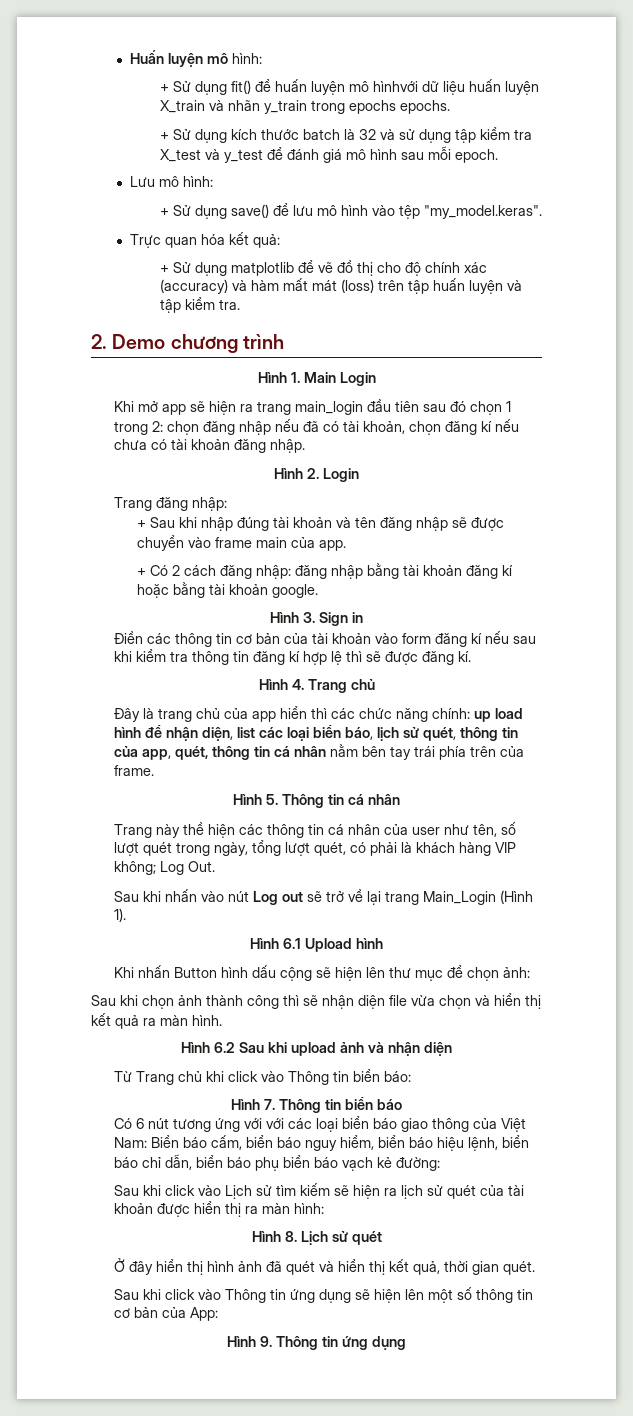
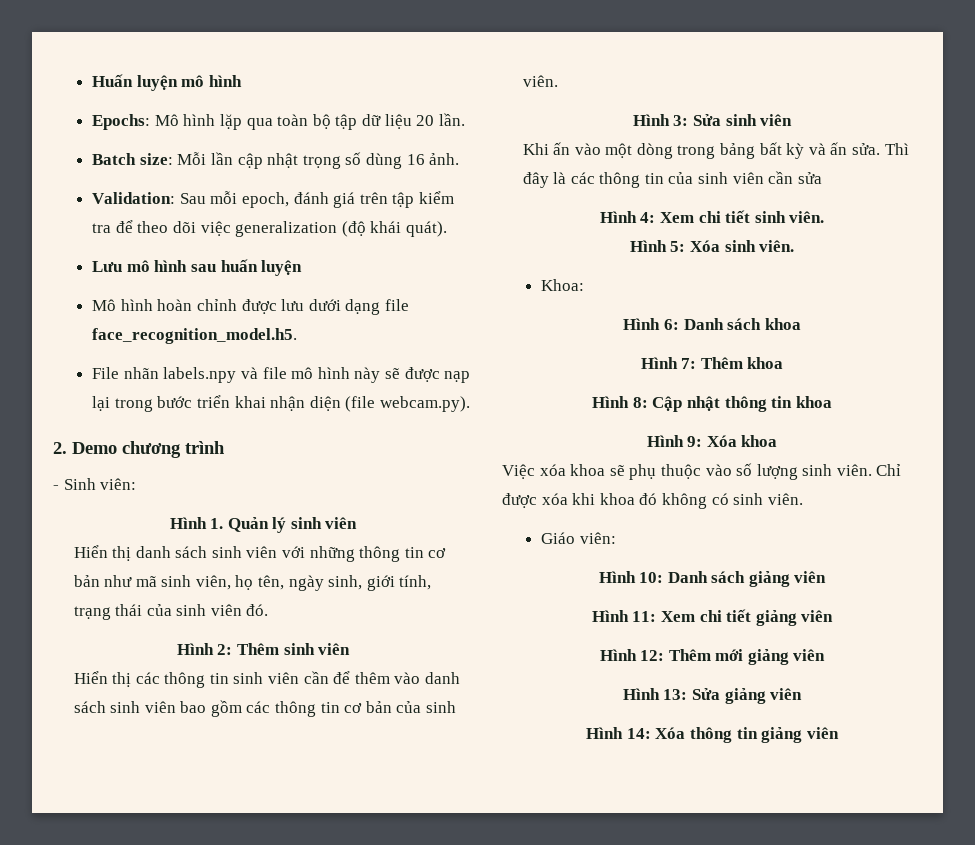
[231,53,262,64] [159,79,539,95] [159,100,450,114] [159,127,532,143] [159,146,498,163] [129,176,213,187] [159,203,542,219] [129,231,280,248] [159,259,487,276] [159,278,522,294] [159,297,240,313] hình: // + Sử dụng fit() để huấn luyện mô hìnhvới dữ liệu huấn luyện X_train và nhãn y_train trong epochs epochs. // + Sử dụng kích thước batch là 32 và sử dụng tập kiểm tra X_test và y_test để đánh giá mô hình sau mỗi epoch. // Lưu mô hình: // + Sử dụng save() để lưu mô hình vào tệp "my_model.keras". // Trực quan hóa kết quả: // + Sử dụng matplotlib để vẽ đồ thị cho độ chính xác (accuracy) và hàm mất mát (loss) trên tập huấn luyện và tập kiểm tra. -> [208,75,242,87] [92,113,465,130] [92,152,460,169] [92,191,454,208] [92,220,447,237] [92,259,303,276] [92,299,409,315] [92,328,298,344] [92,367,471,383] [92,395,470,412] hình // Epochs: Mô hình lặp qua toàn bộ tập dữ liệu 20 lần. // Batch size: Mỗi lần cập nhật trọng số dùng 16 ảnh. // Validation: Sau mỗi epoch, đánh giá trên tập kiểm tra để theo dõi việc generalization (độ khái quát). // Lưu mô hình sau huấn luyện // Mô hình hoàn chỉnh được lưu dưới dạng file face_recognition_model.h5. // File nhãn labels.npy và file mô hình này sẽ được nạp lại trong bước triển khai nhận diện (file webcam.py).
(284, 341) none -> [53,478,137,490] // - Sinh viên:
[303,372,376,386] [113,399,511,415] [113,418,519,435] [113,439,305,453] [274,468,359,482] [113,497,227,511] [136,517,504,531] [136,535,346,551] [136,563,513,579] [136,582,318,598] [270,612,363,626] [113,630,143,644] Main Login // Khi mở app sẽ hiện ra trang main_login đầu tiên sau đó chọn 1 trong 2: chọn đăng nhập nếu đã có tài khoản, chọn đăng kí nếu chưa có tài khoản đăng nhập. // Hình 2. Login // Trang đăng nhập: // + Sau khi nhập đúng tài khoản và tên đăng nhập sẽ được chuyển vào frame main của app. // + Có 2 cách đăng nhập: đăng nhập bằng tài khoản đăng kí hoặc bằng tài khoản google. // Hình 3. Sign in // Điền -> [227,517,358,533] [73,545,447,562] [73,575,432,591] [73,604,269,620] [176,643,351,655] [73,671,461,688] [73,700,242,717] Quản lý sinh viên // Hiển thị danh sách sinh viên với những thông tin cơ bản như mã sinh viên, họ tên, ngày sinh, giới tính, trạng thái của sinh viên đó. // Hình 2: Thêm sinh viên // Hiển thị các thông tin sinh viên cần để thêm vào danh sách sinh viên bao gồm
[311,630,536,647] [113,649,471,665] [258,679,375,693] [113,706,523,722] [113,725,518,742] [113,744,524,760] [113,765,154,776] [233,794,400,808] [113,821,516,838] [113,840,516,856] [113,861,215,875] [113,888,533,905] [113,908,126,922] [250,938,383,952] [113,965,530,981] [91,993,541,1009] [91,1012,222,1029] [181,1042,452,1057] [113,1069,411,1085] [231,1097,402,1113] [113,1116,526,1132] [113,1135,529,1151] [113,1154,440,1171] [113,1182,524,1199] [113,1201,324,1217] [251,1231,382,1246] [113,1258,535,1275] [113,1286,533,1303] [113,1307,218,1321] [227,1336,406,1351] tài khoản vào form đăng kí nếu sau khi kiểm tra thông tin đăng kí hợp lệ thì sẽ được đăng kí. // Hình 4. Trang chủ // Đây là trang chủ của app hiển thì các chức năng chính: up load hình để nhận diện, list các loại biển báo, lịch sử quét, thông tin của app, quét, thông tin cá nhân nằm bên tay trái phía trên của frame. // Hình 5. Thông tin cá nhân // Trang này thề hiện các thông tin cá nhân của user như tên, số lượt quét trong ngày, tổng lượt quét, có phải là khách hàng VIP không; Log Out. // Sau khi nhấn vào nút Log out sẽ trở về lại trang Main_Login (Hình 1). // Hình 6.1 Upload hình // Khi nhấn Button hình dấu cộng sẽ hiện lên thư mục để chọn ảnh: // Sau khi chọn ảnh thành công thì sẽ nhận diện file vừa chọn và hiển thị kết quả ra màn hình. // Hình 6.2 Sau khi upload ảnh và nhận diện // Từ Trang chủ khi click vào Thông tin biển báo: // Hình 7. Thông tin biển báo // Có 6 nút tương ứng với với các loại biển báo giao thông của Việt Nam: Biển báo cấm, biển báo nguy hiểm, biển báo hiệu lệnh, biển báo chỉ dẫn, biển báo phụ biển báo vạch kẻ đường: // Sau khi click vào Lịch sử tìm kiếm sẽ hiện ra lịch sử quét của tài khoản được hiển thị ra màn hình: // Hình 8. Lịch sử quét // Ở đây hiển thị hình ảnh đã quét và hiển thị kết quả, thời gian quét. // Sau khi click vào Thông tin ứng dụng sẽ hiện lên một số thông tin cơ bản của App: // Hình 9. Thông tin ứng dụng -> [426,701,457,713] [522,75,558,87] [632,114,793,126] [522,142,909,159] [522,171,822,188] [599,210,825,223] [629,240,795,252] [541,279,585,291] [623,318,801,330] [640,357,784,369] [592,396,832,412] [646,435,778,447] [502,463,902,480] [502,493,803,509] [541,532,616,544] [598,571,827,587] [591,609,834,626] [599,649,826,665] [622,688,803,704] [586,727,839,743] sinh viên. // Hình 3: Sửa sinh viên // Khi ấn vào một dòng trong bảng bất kỳ và ấn sửa. Thì đây là các thông tin của sinh viên cần sửa // Hình 4: Xem chi tiết sinh viên. // Hình 5: Xóa sinh viên. // Khoa: // Hình 6: Danh sách khoa // Hình 7: Thêm khoa // Hình 8: Cập nhật thông tin khoa // Hình 9: Xóa khoa // Việc xóa khoa sẽ phụ thuộc vào số lượng sinh viên. Chỉ được xóa khi khoa đó không có sinh viên. // Giáo viên: // Hình 10: Danh sách giảng viên // Hình 11: Xem chi tiết giảng viên // Hình 12: Thêm mới giảng viên // Hình 13: Sửa giảng viên // Hình 14: Xóa thông tin giảng viên

